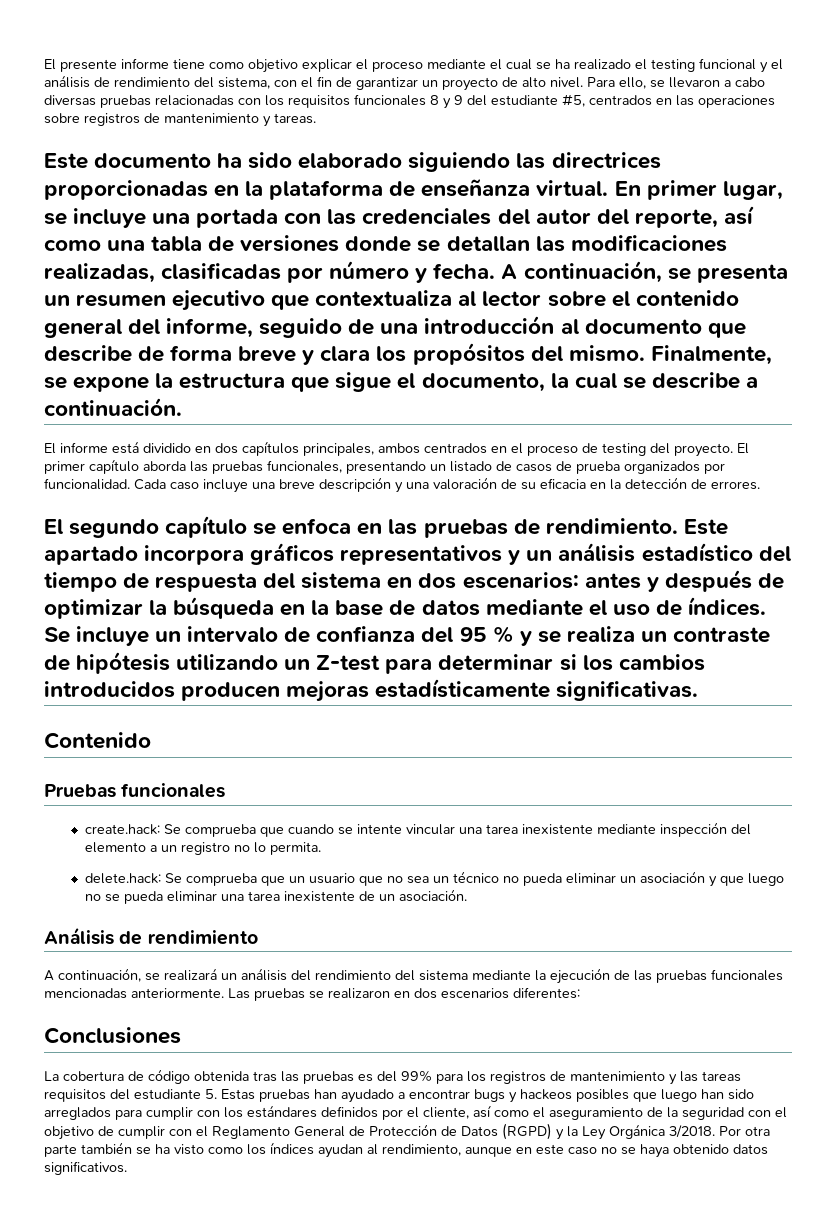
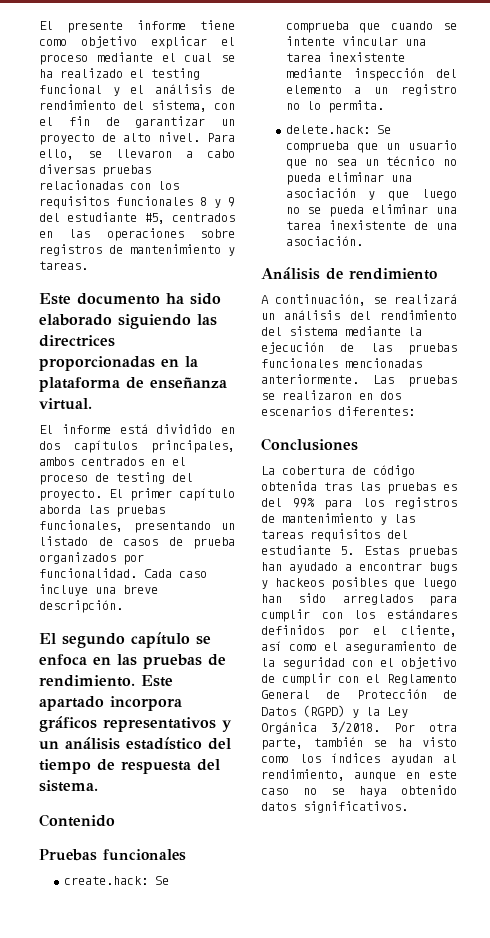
[614,180,783,200] [44,205,754,228] [44,235,727,252] [44,260,788,283] [44,290,739,311] [44,315,746,338] [44,342,772,365] [44,372,758,392] [44,397,182,416] En primer lugar, se incluye una portada con las credenciales del autor del reporte, así como una tabla de versiones donde se detallan las modificaciones realizadas, clasificadas por número y fecha. A continuación, se presenta un resumen ejecutivo que contextualiza al lector sobre el contenido general del informe, seguido de una introducción al documento que describe de forma breve y clara los propósitos del mismo. Finalmente, se expone la estructura que sigue el documento, la cual se describe a continuación. -> (92, 404) none
[319,477,760,493] descripción y una valoración de su eficacia en la detección de errores. -> [39,600,123,613] descripción.
[301,569,784,592] [44,596,766,619] [44,626,770,646] [44,651,705,674] [44,678,699,702] sistema en dos escenarios: antes y después de optimizar la búsqueda en la base de datos mediante el uso de índices. Se incluye un intervalo de confianza del 95 % y se realiza un contraste de hipótesis utilizando un Z-test para determinar si los cambios introducidos producen mejoras estadísticamente significativas. -> [39,780,98,792] sistema.
[619,876,636,883] un -> [390,175,412,182] una
[378,894,395,901] un -> [436,223,457,230] una
[44,1144,77,1157] parte -> [261,738,303,750] parte,

